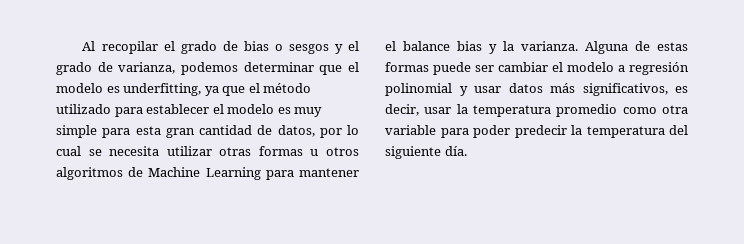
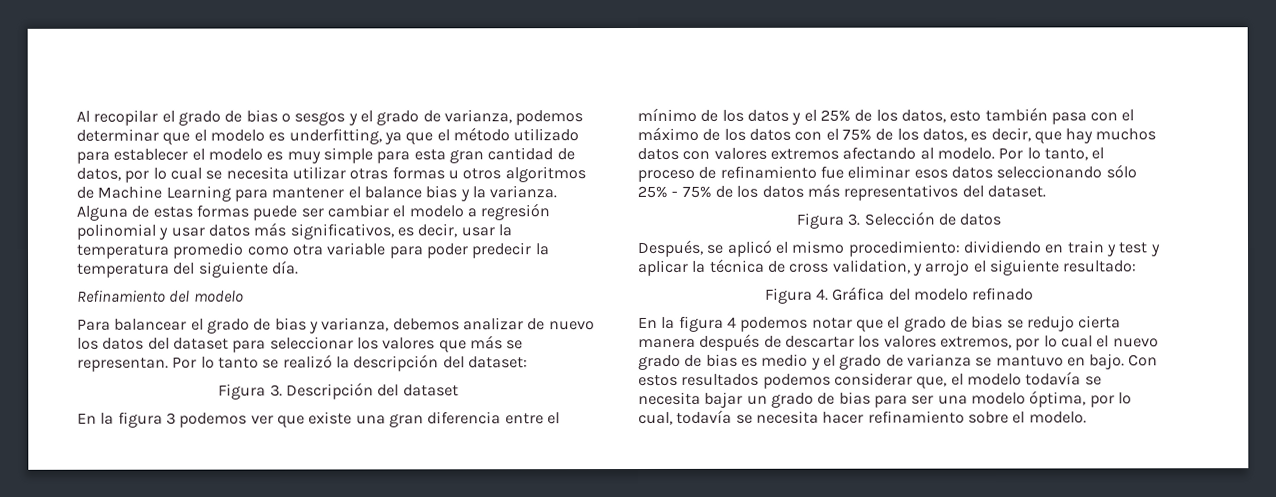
(467, 151) none -> [77,289,244,303] [77,317,595,334] [77,335,524,353] [77,354,528,372] [218,382,459,400] [77,411,560,428] [637,107,1135,125] [637,126,1157,144] [637,146,1105,161] [637,164,1137,183] [637,183,1046,201] [795,211,1002,229] [637,239,1161,257] [638,258,1138,276] [764,286,1035,304] [638,315,1122,332] [638,333,1159,351] [638,353,1159,370] [638,371,1102,389] [638,390,1132,408] [638,409,1087,425] // Refinamiento del modelo // Para balancear el grado de bias y varianza, debemos analizar de nuevo los datos del dataset para seleccionar los valores que más se representan. Por lo tanto se realizó la descripción del dataset: // Figura 3. Descripción del dataset // En la figura 3 podemos ver que existe una gran diferencia entre el mínimo de los datos y el 25% de los datos, esto también pasa con el máximo de los datos con el 75% de los datos, es decir, que hay muchos datos con valores extremos afectando al modelo. Por lo tanto, el proceso de refinamiento fue eliminar esos datos seleccionando sólo 25% - 75% de los datos más representativos del dataset. // Figura 3. Selección de datos // Después, se aplicó el mismo procedimiento: dividiendo en train y test y aplicar la técnica de cross validation, y arrojo el siguiente resultado: // Figura 4. Gráfica del modelo refinado // En la figura 4 podemos notar que el grado de bias se redujo cierta manera después de descartar los valores extremos, por lo cual el nuevo grado de bias es medio y el grado de varianza se mantuvo en bajo. Con estos resultados podemos considerar que, el modelo todavía se necesita bajar un grado de bias para ser una modelo óptima, por lo cual, todavía se necesita hacer refinamiento sobre el modelo.

